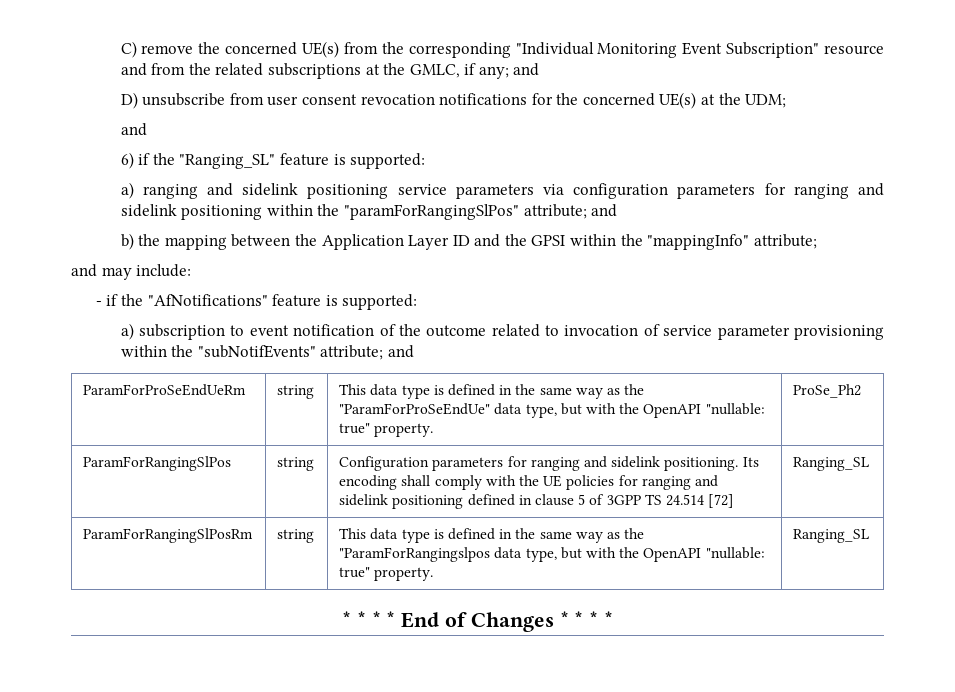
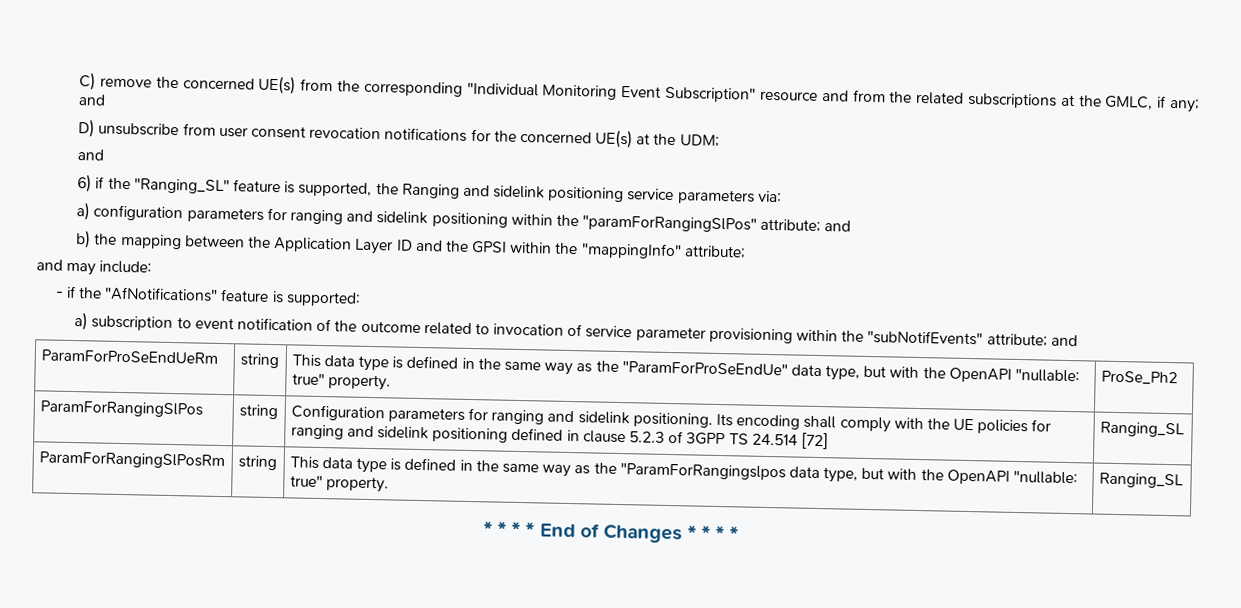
[350,153,426,169] [120,182,198,199] supported: // a) ranging -> [298,181,460,199] supported, the Ranging
[542,184,564,195] via -> [757,190,782,203] [76,202,91,221] via: // a)
[578,494,586,505] 5 -> [629,431,666,443] 5.2.3

